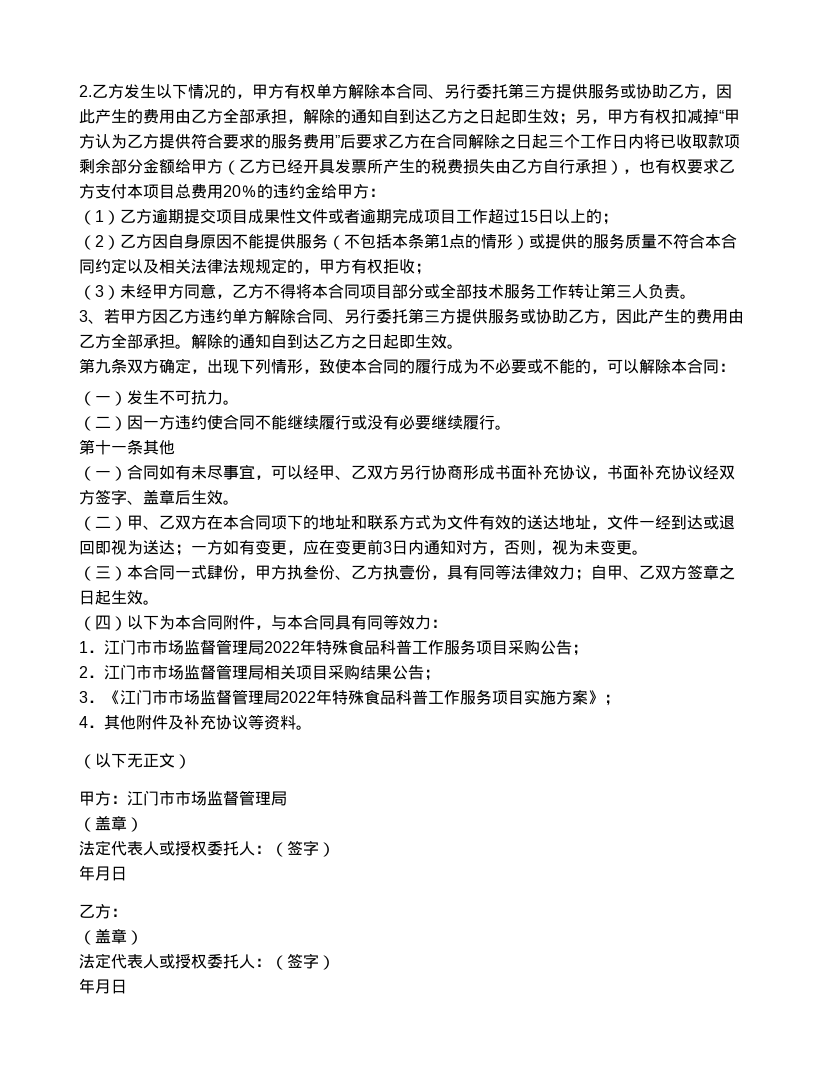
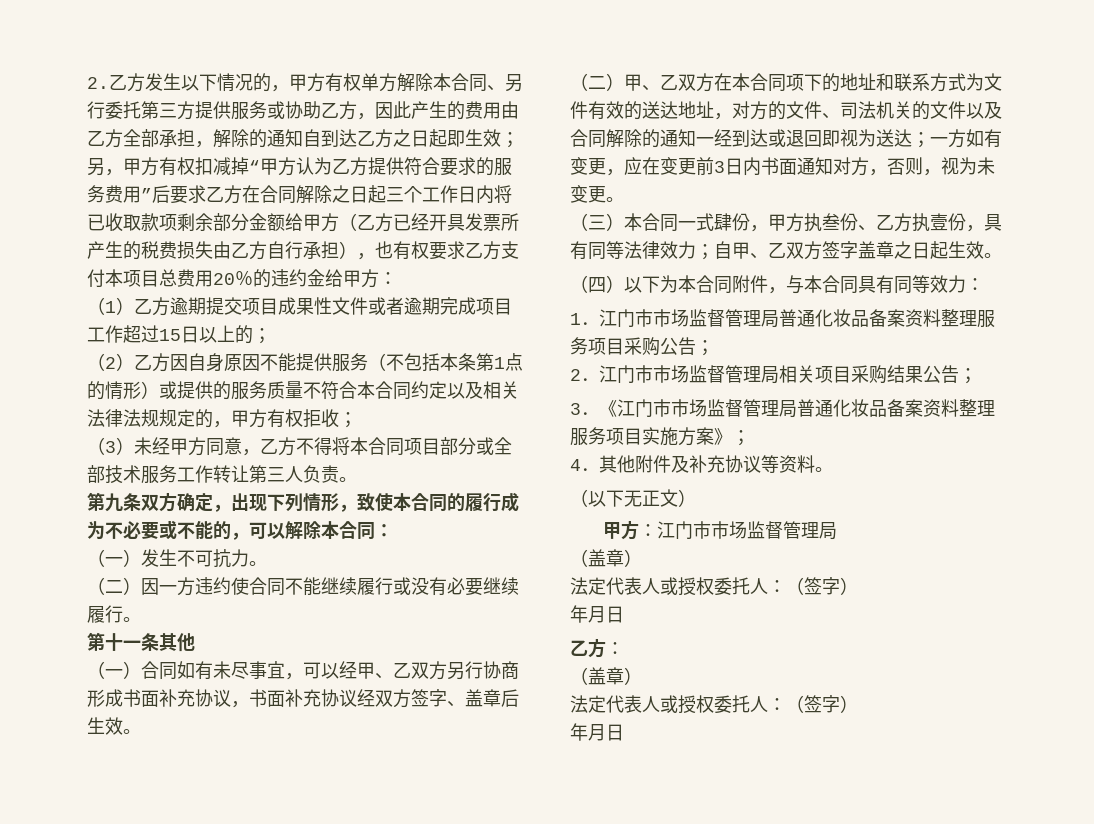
[79,308,744,324] [79,333,463,349] // 3、若甲方因乙方违约单方解除合同、另行委托第三方提供服务或协助乙方，因此产生的费用由乙方全部承担。解除的通知自到达乙方之日起即生效。 -> (357, 479) none
[607,515,639,530] 文件 -> [732,101,1002,120] [570,129,696,148] 对方的文件、司法机关的文件以及合同解除的通知
(424, 547) none -> [761,157,797,175] 书面
(703, 571) none -> [840,241,876,259] 字盖
[264,639,444,655] 2022年特殊食品科普工作 -> [779,309,977,327] 普通化妆品备案资料整理
[280,689,460,705] 2022年特殊食品科普工作 -> [797,399,995,417] 普通化妆品备案资料整理

